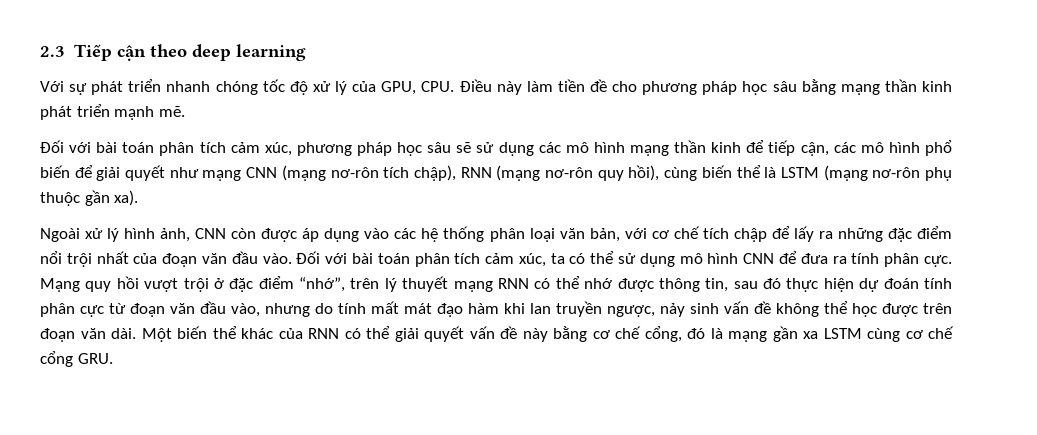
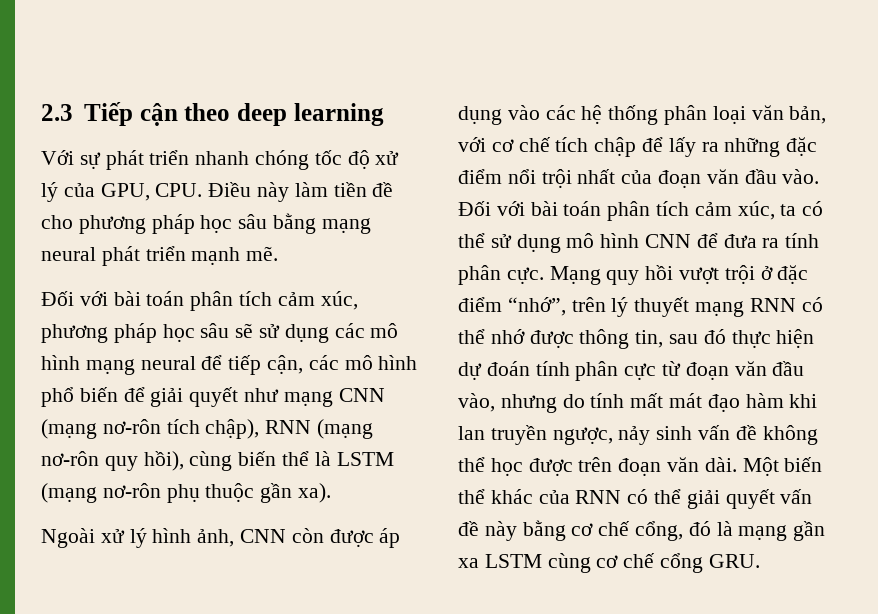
[884,79,953,92] thần kinh -> [41,247,96,261] neural
[674,140,742,153] thần kinh -> [140,356,196,370] neural

